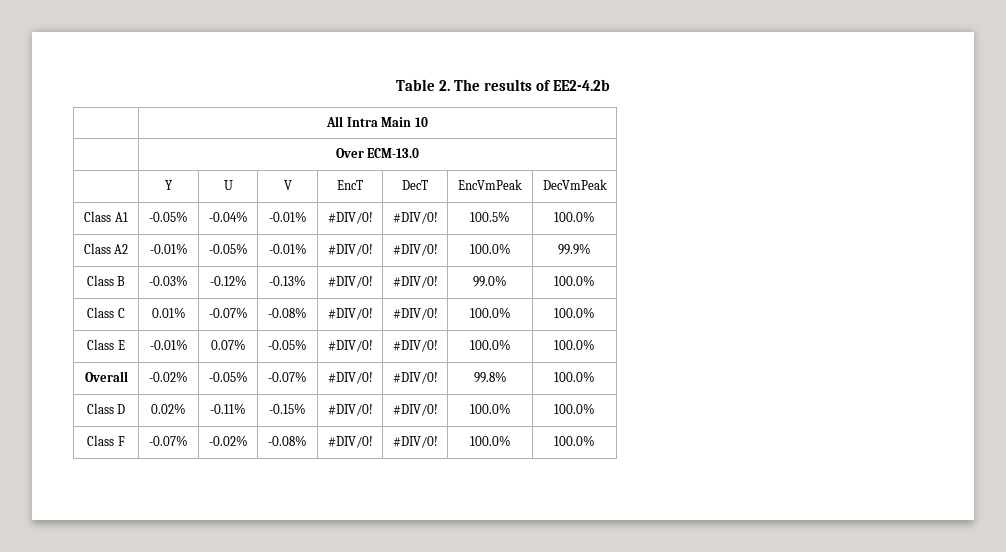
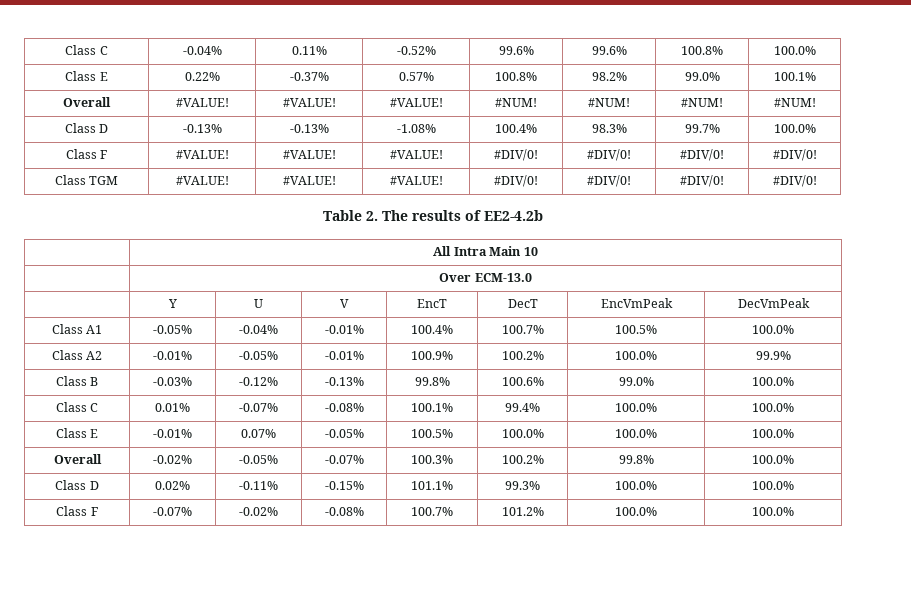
(396, 85) none -> [65,45,108,55] [182,46,222,55] [291,46,327,55] [396,46,436,55] [498,46,534,55] [591,46,627,55] [681,46,723,55] [773,46,816,55] [65,71,108,81] [184,72,220,81] [289,72,329,81] [398,72,434,81] [495,72,537,81] [591,72,627,81] [684,72,720,81] [773,72,816,81] [63,97,111,107] [175,98,229,107] [282,98,336,107] [389,98,443,107] [495,98,537,107] [588,98,630,107] [681,98,723,107] [773,98,816,107] [64,123,109,133] [182,124,222,133] [289,124,329,133] [396,124,436,133] [495,124,537,133] [591,124,627,133] [684,124,720,133] [773,124,816,133] [65,149,108,159] [175,150,229,159] [282,150,336,159] [389,150,443,159] [494,149,538,161] [587,149,631,161] [680,149,724,161] [772,149,817,161] [54,175,119,185] [175,176,229,185] [282,176,336,185] [389,176,443,185] [494,175,538,187] [587,175,631,187] [680,175,724,187] [772,175,817,187] Class C | -0.04% | 0.11% | -0.52% | 99.6% | 99.6% | 100.8% | 100.0% // Class E | 0.22% | -0.37% | 0.57% | 100.8% | 98.2% | 99.0% | 100.1% // Overall | #VALUE! | #VALUE! | #VALUE! | #NUM! | #NUM! | #NUM! | #NUM! // Class D | -0.13% | -0.13% | -1.08% | 100.4% | 98.3% | 99.7% | 100.0% // Class F | #VALUE! | #VALUE! | #VALUE! | #DIV/0! | #DIV/0! | #DIV/0! | #DIV/0! // Class TGM | #VALUE! | #VALUE! | #VALUE! | #DIV/0! | #DIV/0! | #DIV/0! | #DIV/0! //
[327,212,373,224] [392,212,438,224] #DIV/0! | #DIV/0! -> [411,325,453,334] [501,325,544,334] 100.4% | 100.7%
[327,244,373,256] [392,244,438,256] #DIV/0! | #DIV/0! -> [411,351,453,360] [501,351,544,360] 100.9% | 100.2%
[327,276,373,288] [392,276,438,288] #DIV/0! | #DIV/0! -> [414,377,450,386] [501,377,544,386] 99.8% | 100.6%
[327,308,373,320] [392,308,438,320] #DIV/0! | #DIV/0! -> [411,403,453,412] [505,403,540,412] 100.1% | 99.4%
[327,340,373,352] [392,340,438,352] #DIV/0! | #DIV/0! -> [411,429,453,438] [501,429,544,438] 100.5% | 100.0%
[327,372,373,384] [392,372,438,384] #DIV/0! | #DIV/0! -> [411,455,453,464] [501,455,544,464] 100.3% | 100.2%
[327,404,373,416] [392,404,438,416] #DIV/0! | #DIV/0! -> [411,481,453,490] [505,481,540,490] 101.1% | 99.3%
[327,436,373,448] [392,436,438,448] #DIV/0! | #DIV/0! -> [411,507,453,516] [501,507,544,516] 100.7% | 101.2%

